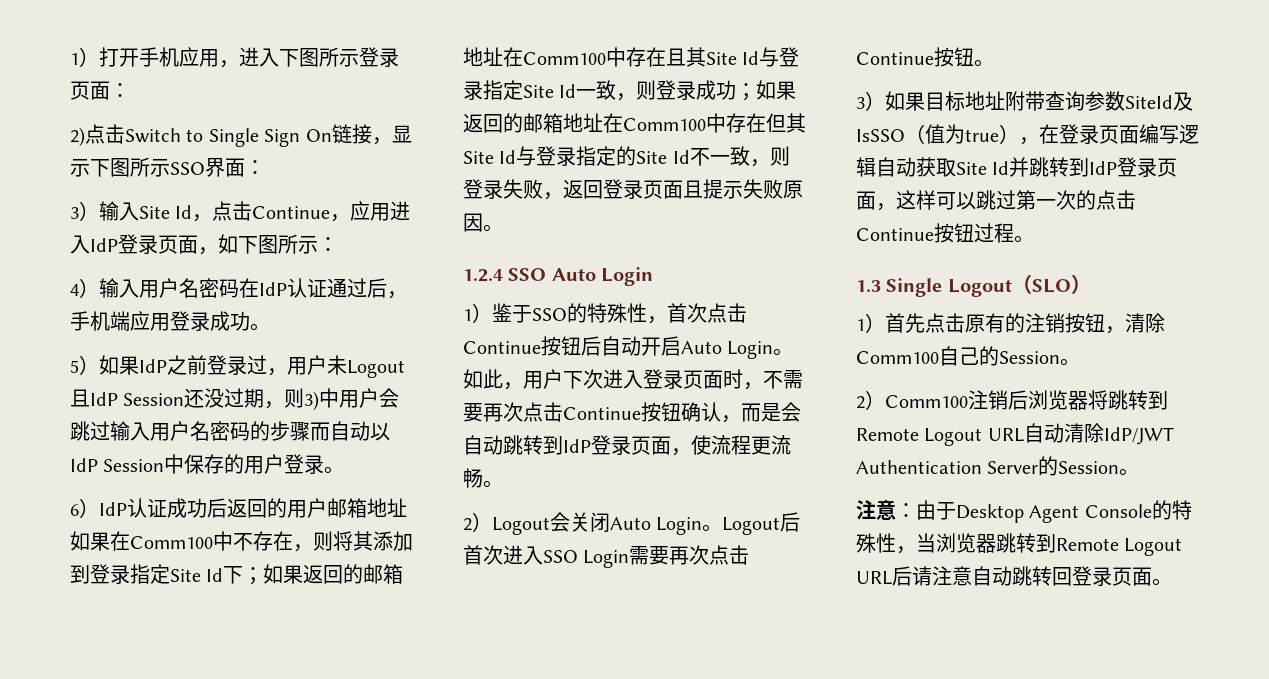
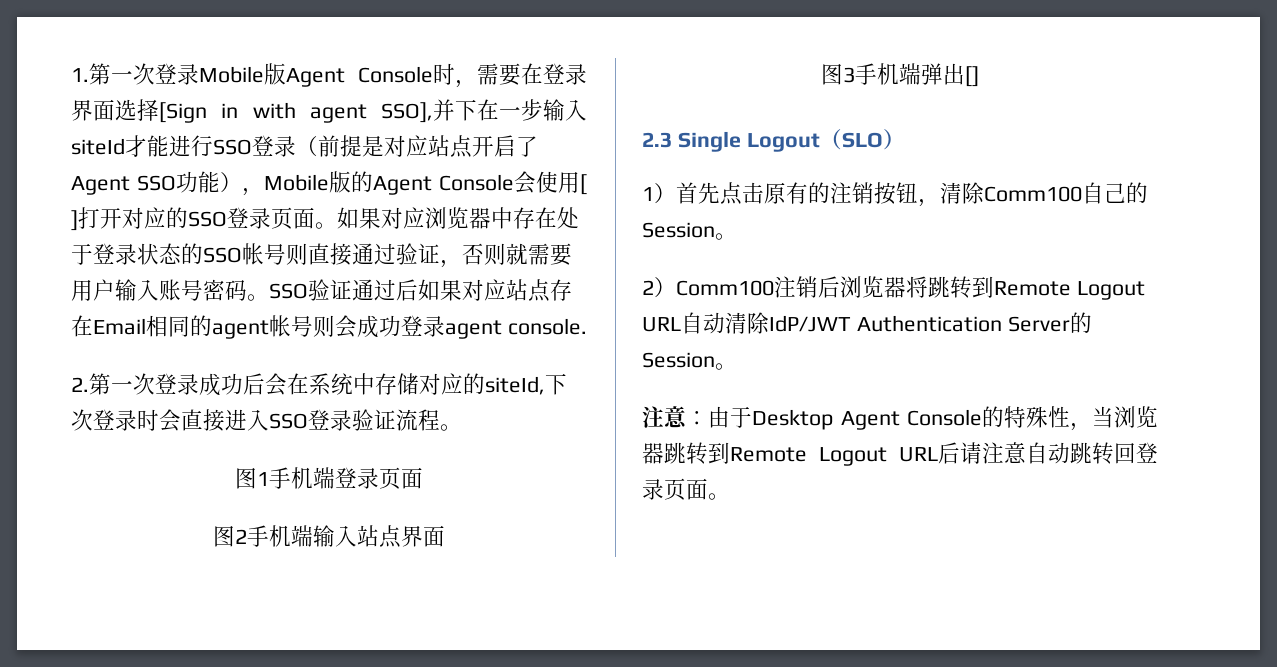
[70,47,399,68] [70,81,130,100] [70,124,412,147] [70,157,265,177] [70,201,411,222] [70,234,338,255] [70,278,407,299] [70,311,270,331] [70,355,405,378] [70,388,400,411] [70,421,390,441] [70,454,345,474] [70,498,407,518] [70,531,413,552] [70,564,404,585] [463,47,800,67] [463,80,797,101] [463,113,806,133] [463,146,790,167] [463,179,803,200] [463,213,503,232] [463,267,654,286] [463,303,747,324] [463,336,794,359] [463,369,803,390] [463,402,801,423] [463,435,791,456] [463,468,503,488] [463,512,801,535] [463,545,750,568] [856,47,994,67] [856,91,1193,111] [856,124,1199,145] [856,157,1178,177] [856,190,1136,211] [856,223,1034,243] [856,280,881,292] 1）打开手机应用，进入下图所示登录页面： // 2)点击Switch to Single Sign On链接，显示下图所示SSO界面： // 3）输入Site Id，点击Continue，应用进入IdP登录页面，如下图所示： // 4）输入用户名密码在IdP认证通过后，手机端应用登录成功。 // 5）如果IdP之前登录过，用户未Logout且IdP Session还没过期，则3)中用户会跳过输入用户名密码的步骤而自动以IdP Session中保存的用户登录。 // 6）IdP认证成功后返回的用户邮箱地址如果在Comm100中不存在，则将其添加到登录指定Site Id下；如果返回的邮箱地址在Comm100中存在且其Site Id与登录指定Site Id一致，则登录成功；如果返回的邮箱地址在Comm100中存在但其Site Id与登录指定的Site Id不一致，则登录失败，返回登录页面且提示失败原因。 // 1.2.4 SSO Auto Login // 1）鉴于SSO的特殊性，首次点击Continue按钮后自动开启Auto Login。如此，用户下次进入登录页面时，不需要再次点击Continue按钮确认，而是会自动跳转到IdP登录页面，使流程更流畅。 // 2）Logout会关闭Auto Login。Logout后首次进入SSO Login需要再次点击Continue按钮。 // 3）如果目标地址附带查询参数SiteId及IsSSO（值为true），在登录页面编写逻辑自动获取Site Id并跳转到IdP登录页面，这样可以跳过第一次的点击Continue按钮过程。 // 1.3 -> [71,63,587,88] [71,99,587,123] [71,135,538,158] [71,171,587,196] [71,207,579,231] [71,243,572,268] [71,279,572,302] [71,315,587,339] [71,373,567,396] [71,409,462,432] [235,467,423,489] [213,525,445,548] [821,63,979,87] [642,132,672,148] 1.第一次登录Mobile版Agent Console时，需要在登录界面选择[Sign in with agent SSO],并下在一步输入siteId才能进行SSO登录（前提是对应站点开启了Agent SSO功能），Mobile版的Agent Console会使用[ ]打开对应的SSO登录页面。如果对应浏览器中存在处于登录状态的SSO帐号则直接通过验证，否则就需要用户输入账号密码。SSO验证通过后如果对应站点存在Email相同的agent帐号则会成功登录agent console. // 2.第一次登录成功后会在系统中存储对应的siteId,下次登录时会直接进入SSO登录验证流程。 // 图1手机端登录页面 // 图2手机端输入站点界面 // 图3手机端弹出[] // 2.3

